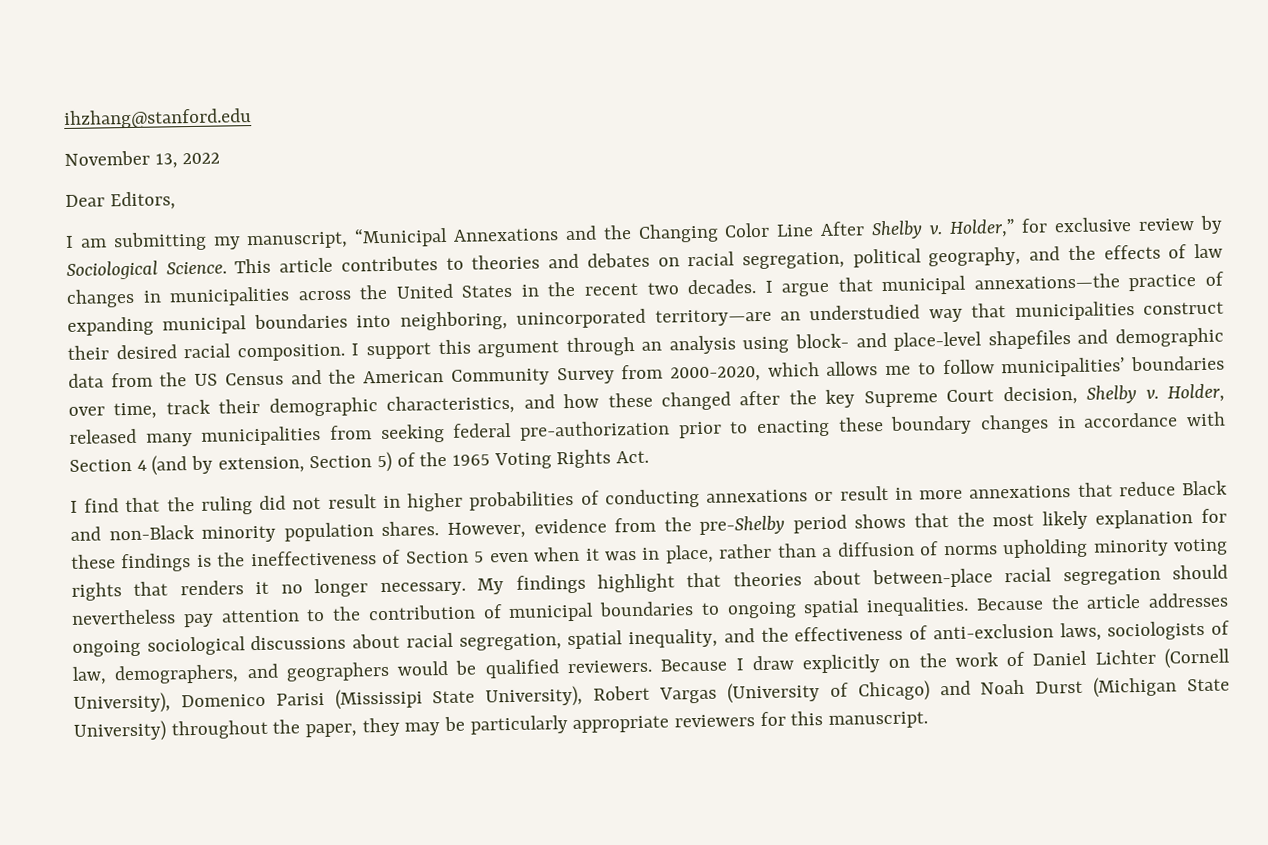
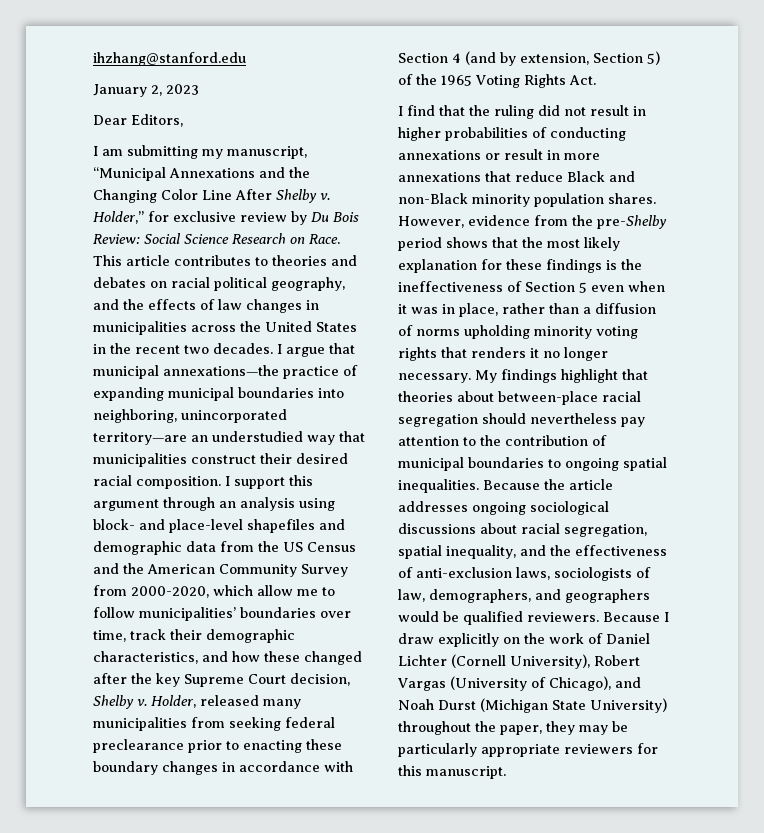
[64,150,221,169] November 13, 2022 -> [93,84,199,97] January 2, 2023
[66,260,227,280] Sociological Science. -> [311,212,359,222] [93,233,340,244] Du Bois Review: Social Science Research on Race.
[741,251,845,270] segregation, -> (210, 282) none
[826,361,879,376] allows -> [257,585,293,596] allow
[519,420,670,441] pre-authorization -> [93,739,184,753] preclearance
[180,685,584,710] Domenico Parisi (Mississipi State University), -> (590, 661) none
[857,680,930,702] Chicago) -> [549,676,611,691] Chicago),

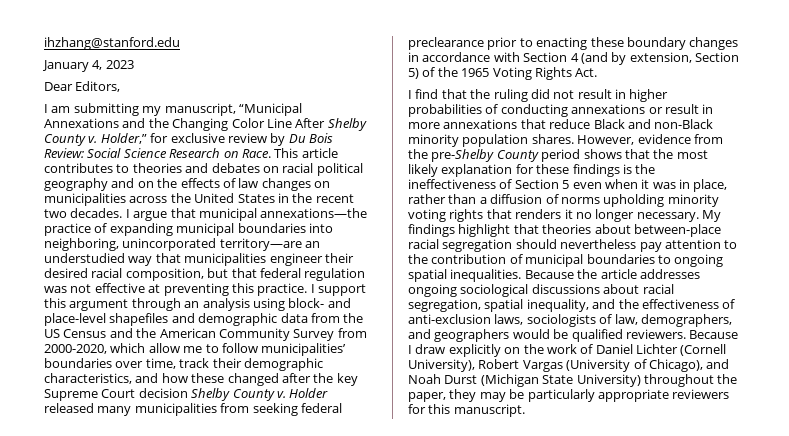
[151,85,162,96] 2, -> [92,60,103,70] 4,
(317, 196) none -> [44,134,86,146] County
[271,277,345,291] [93,299,119,310] geography, and -> [44,178,154,191] geography and on
[306,300,319,310] in -> [314,181,330,188] on
[191,455,256,464] construct -> [269,253,323,266] engineer
[136,476,221,489] composition. -> [125,268,366,281] [44,283,308,296] composition, but that federal regulation was not effective at preventing this practice.
[290,673,350,686] [93,695,196,709] decision, Shelby v. Holder, -> [138,388,329,401] decision Shelby County v. Holder
(667, 222) none -> [496,150,539,162] County

